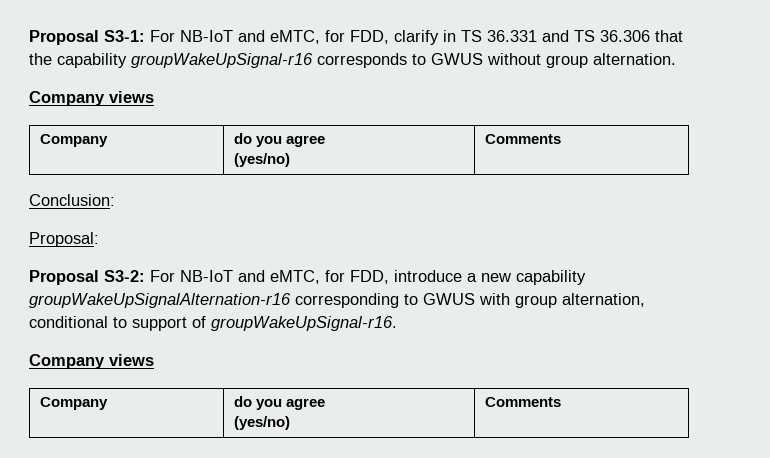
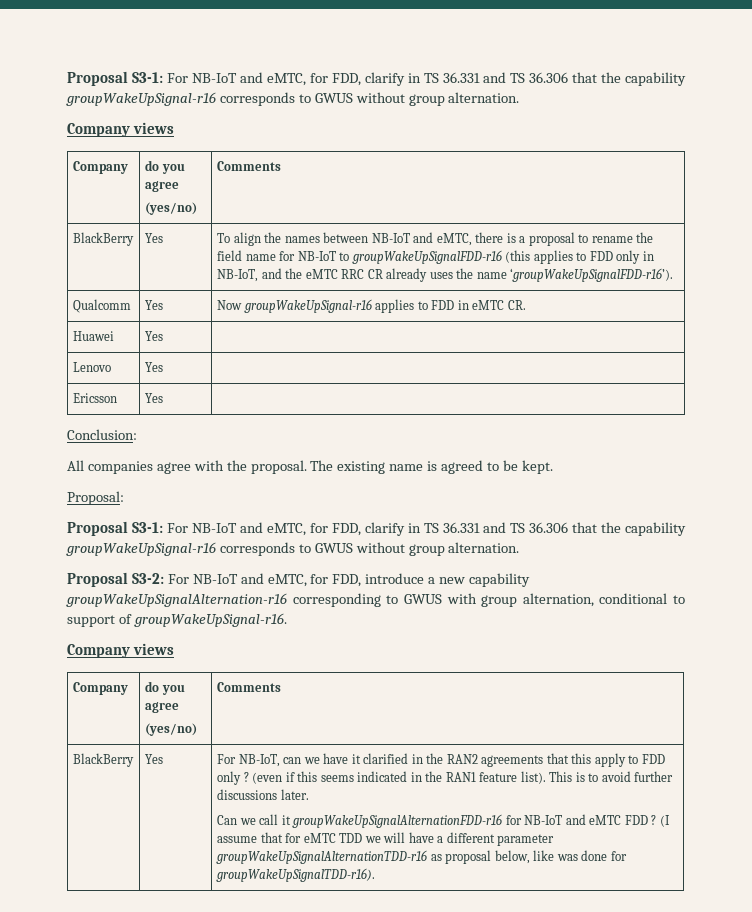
[29,194,115,206] [29,232,99,247] // Conclusion: // Proposal: -> [72,232,134,246] [144,233,163,243] [216,232,654,246] [216,250,654,264] [216,268,674,282] [72,299,131,313] [144,300,163,310] [216,299,526,313] [72,331,114,341] [144,331,163,341] [72,362,111,372] [144,362,163,372] [72,393,117,403] [144,393,163,403] [67,429,137,440] [67,460,553,474] [67,491,124,505] [67,521,686,536] [66,542,520,556] // BlackBerry | Yes | To align the names between NB-IoT and eMTC, there is a proposal to rename the field name for NB-IoT to groupWakeUpSignalFDD-r16 (this applies to FDD only in NB-IoT, and the eMTC RRC CR already uses the name ‘groupWakeUpSignalFDD-r16’). // Qualcomm | Yes | Now groupWakeUpSignal-r16 applies to FDD in eMTC CR. // Huawei | Yes | // Lenovo | Yes | // Ericsson | Yes | // Conclusion: // All companies agree with the proposal. The existing name is agreed to be kept. // Proposal: // Proposal S3-1: For NB-IoT and eMTC, for FDD, clarify in TS 36.331 and TS 36.306 that the capability groupWakeUpSignal-r16 corresponds to GWUS without group alternation.
(562, 402) none -> [72,753,134,767] [144,754,163,764] [216,753,665,767] [216,771,674,785] [216,789,309,800] [216,814,670,828] [216,832,555,846] [215,850,627,864] [215,868,375,882] // BlackBerry | Yes | For NB-IoT, can we have it clarified in the RAN2 agreements that this apply to FDD only ? (even if this seems indicated in the RAN1 feature list). This is to avoid further discussions later. // Can we call it groupWakeUpSignalAlternationFDD-r16 for NB-IoT and eMTC FDD ? (I assume that for eMTC TDD we will have a different parameter groupWakeUpSignalAlternationTDD-r16 as proposal below, like was done for groupWakeUpSignalTDD-r16).

